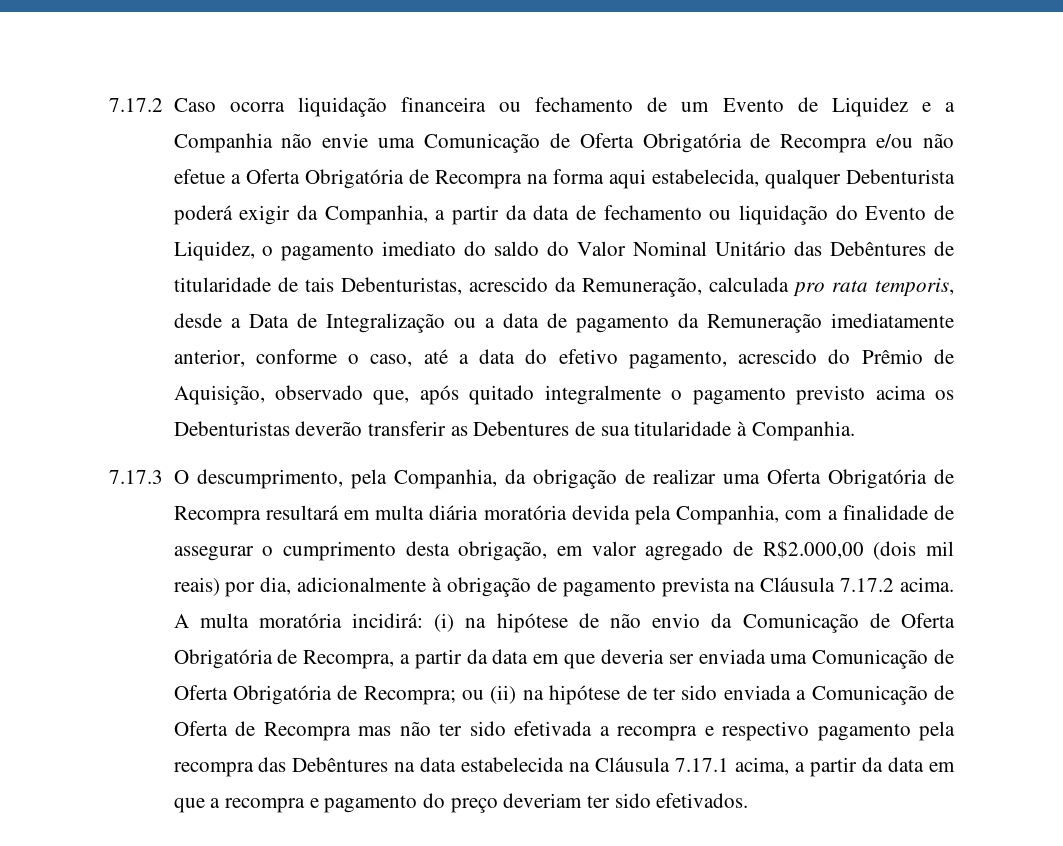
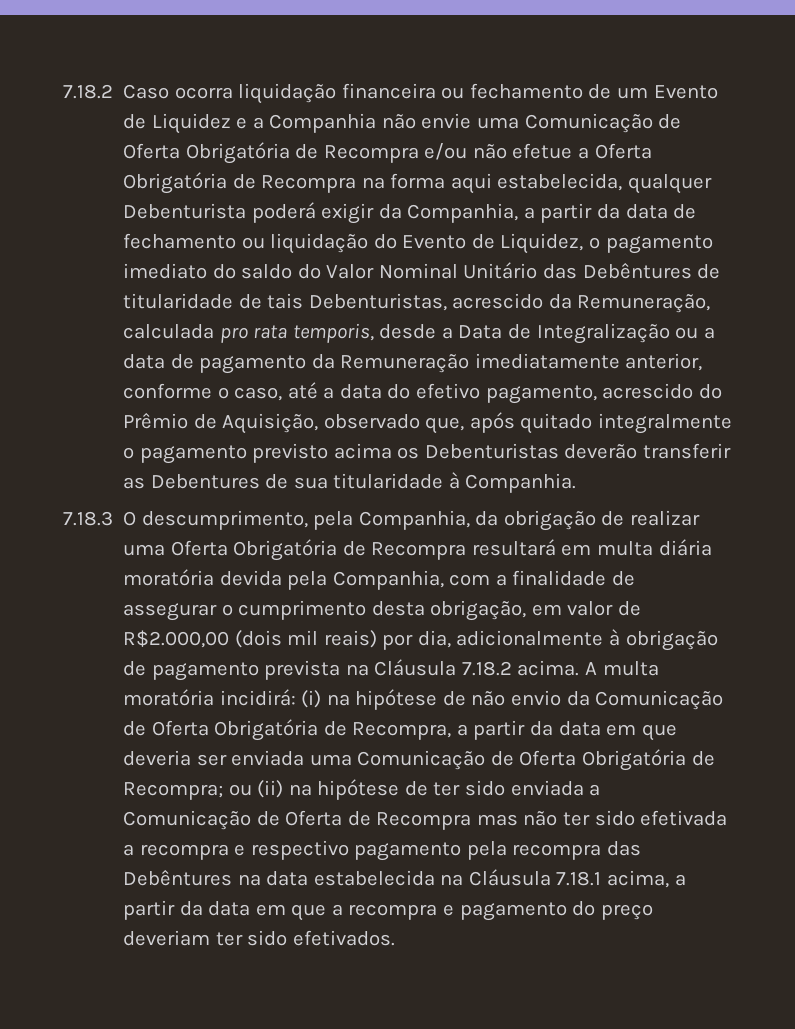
[109,98,163,112] 7.17.2 -> [63,84,113,99] 7.18.2
[109,470,163,484] 7.17.3 -> [63,511,113,526] 7.18.3
[645,541,724,561] agregado -> (614, 608) none
[840,578,895,592] 7.17.2 -> [461,661,512,676] 7.18.2
[675,758,730,772] 7.17.1 -> [556,871,602,886] 7.18.1

